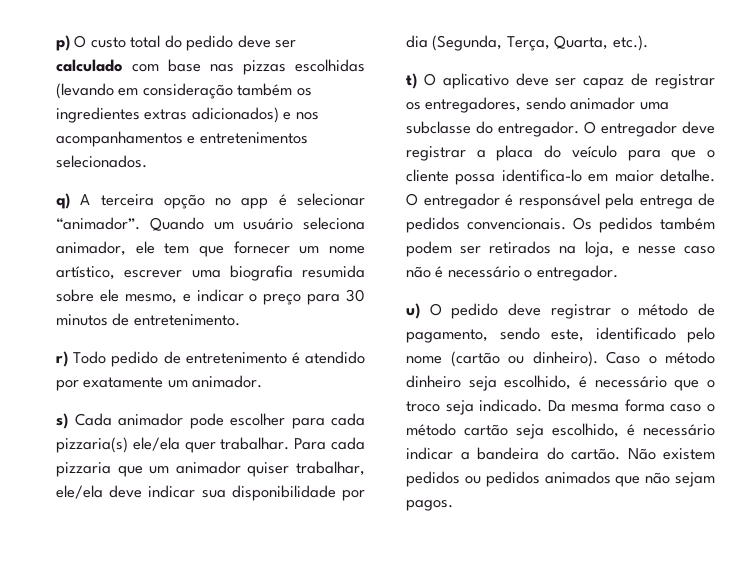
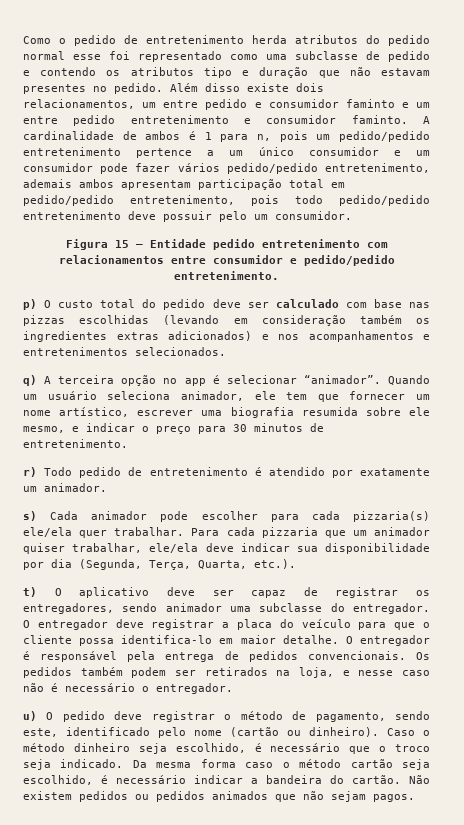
(56, 43) none -> [23,35,430,46] [23,51,430,62] [23,67,431,78] [23,83,324,94] [23,99,430,110] [23,115,430,126] [23,131,430,142] [23,147,431,158] [23,163,430,174] [23,179,345,190] [23,195,430,206] [23,211,352,222] [65,239,388,250] [58,255,395,266] [174,271,279,280] Como o pedido de entretenimento herda atributos do pedido normal esse foi representado como uma subclasse de pedido e contendo os atributos tipo e duração que não estavam presentes no pedido. Além disso existe dois relacionamentos, um entre pedido e consumidor faminto e um entre pedido entretenimento e consumidor faminto. A cardinalidade de ambos é 1 para n, pois um pedido/pedido entretenimento pertence a um único consumidor e um consumidor pode fazer vários pedido/pedido entretenimento, ademais ambos apresentam participação total em pedido/pedido entretenimento, pois todo pedido/pedido entretenimento deve possuir pelo um consumidor. // Figura 15 – Entidade pedido entretenimento com relacionamentos entre consumidor e pedido/pedido entretenimento. //

